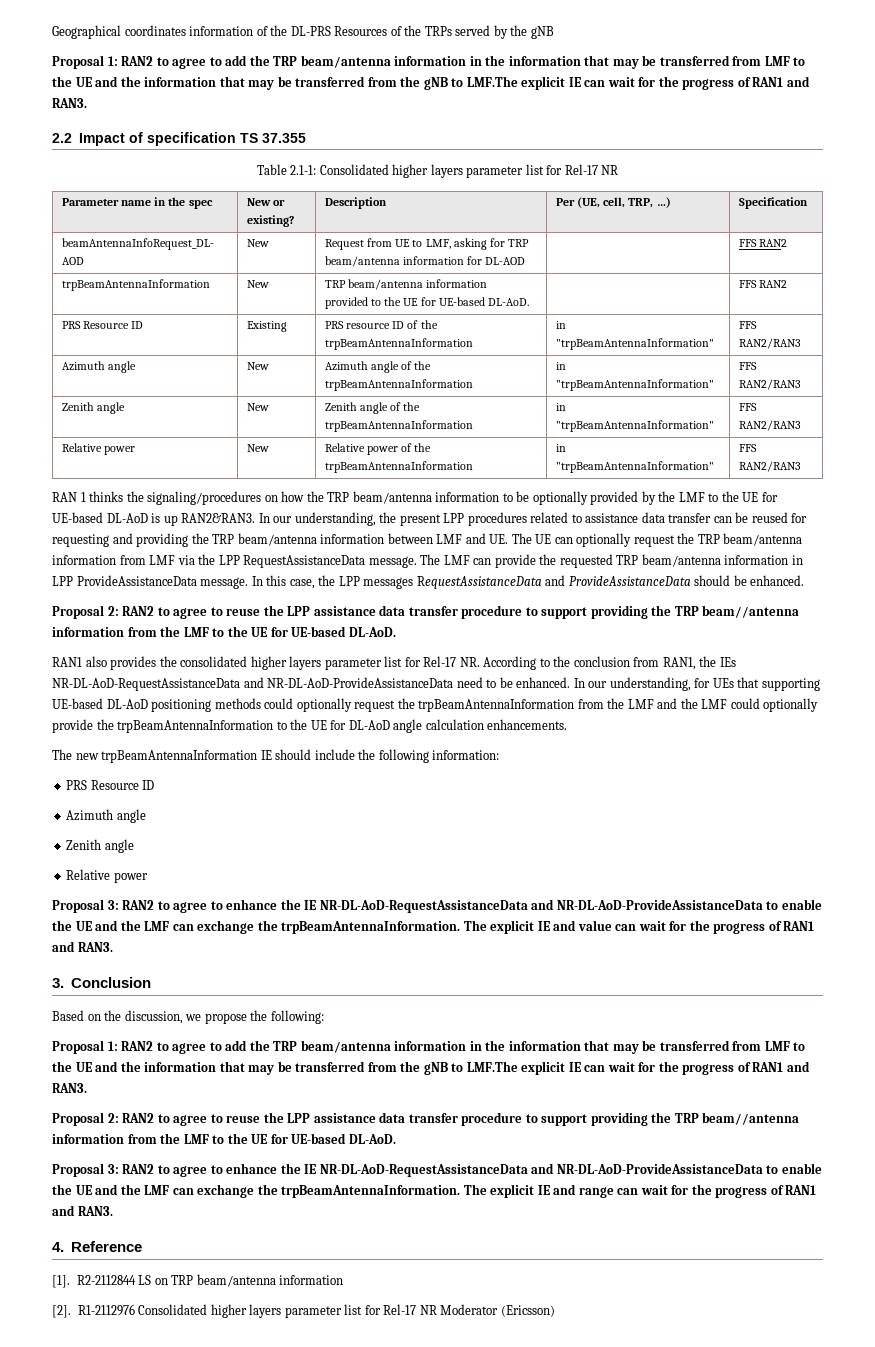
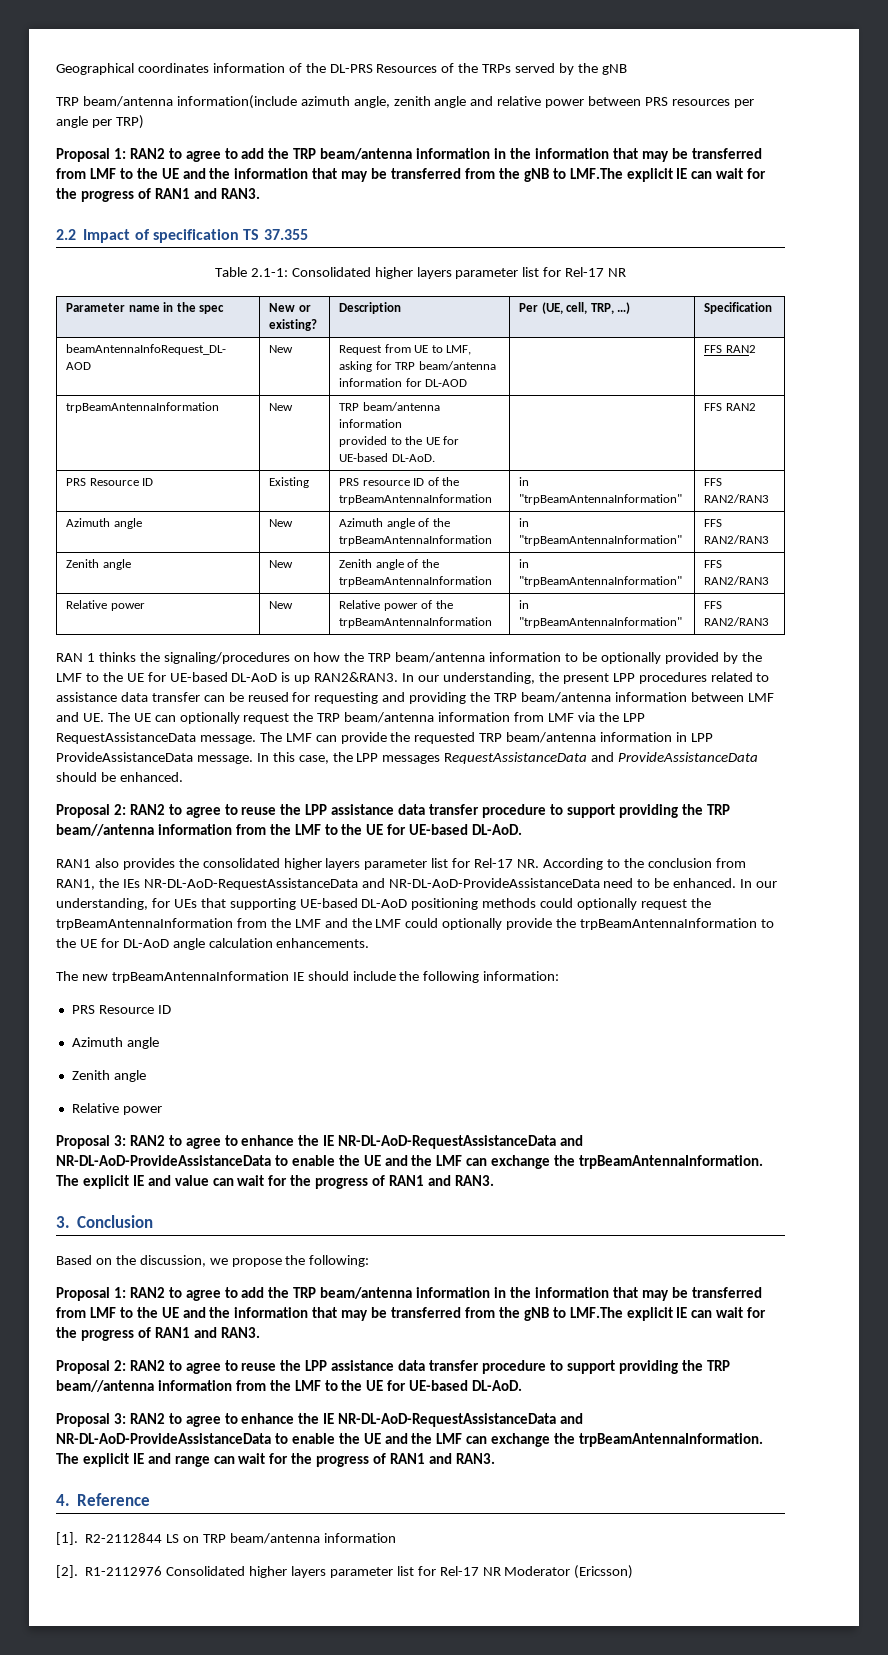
(554, 32) none -> [56,95,754,109] [56,115,144,129] // TRP beam/antenna information(include azimuth angle, zenith angle and relative power between PRS resources per angle per TRP)

